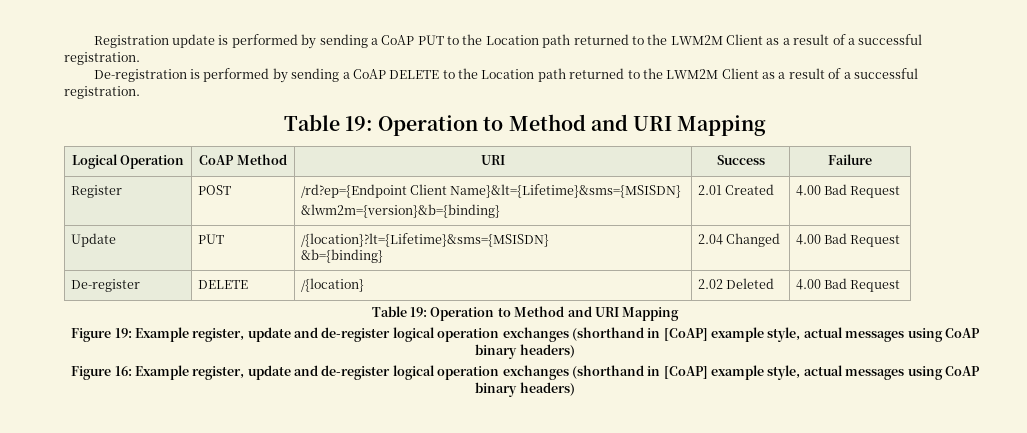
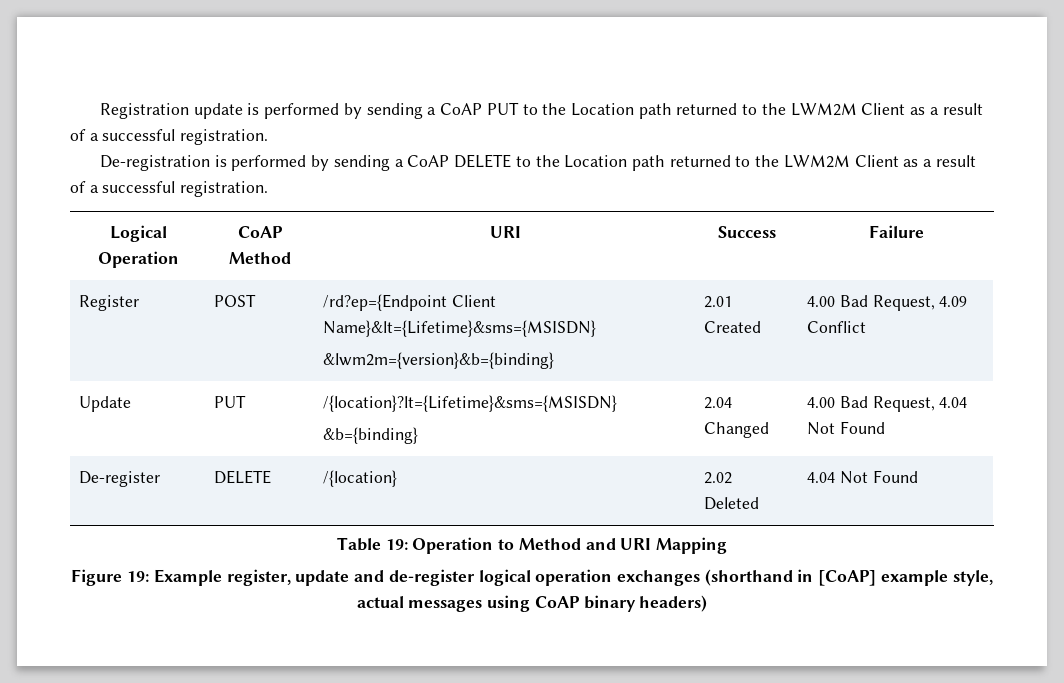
[283,114,767,136] // Table 19: Operation to Method and URI Mapping -> (269, 189) none
[850,186,901,198] Request -> [872,295,968,311] [807,321,867,333] Request, 4.09 Conflict
[850,235,901,247] Request -> [872,396,968,412] [807,421,885,435] Request, 4.04 Not Found
[795,278,901,292] 4.00 Bad Request -> [807,470,918,484] 4.04 Not Found
[71,365,980,380] [475,382,575,397] // Figure 16: Example register, update and de-register logical operation exchanges (shorthand in [CoAP] example style, actual messages using CoAP binary headers) -> (708, 603) none

